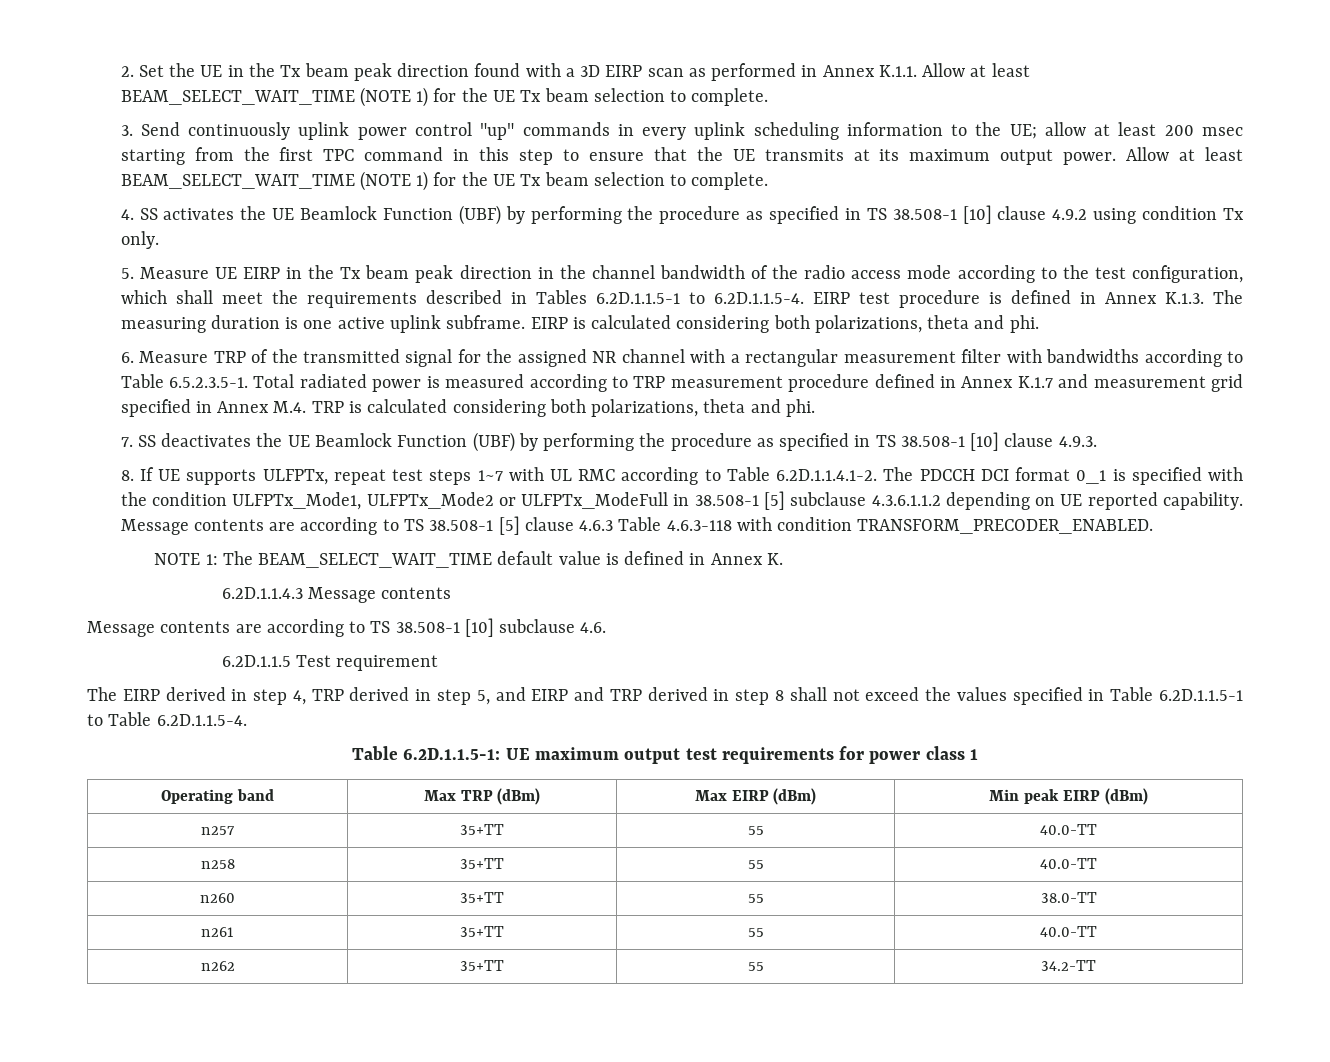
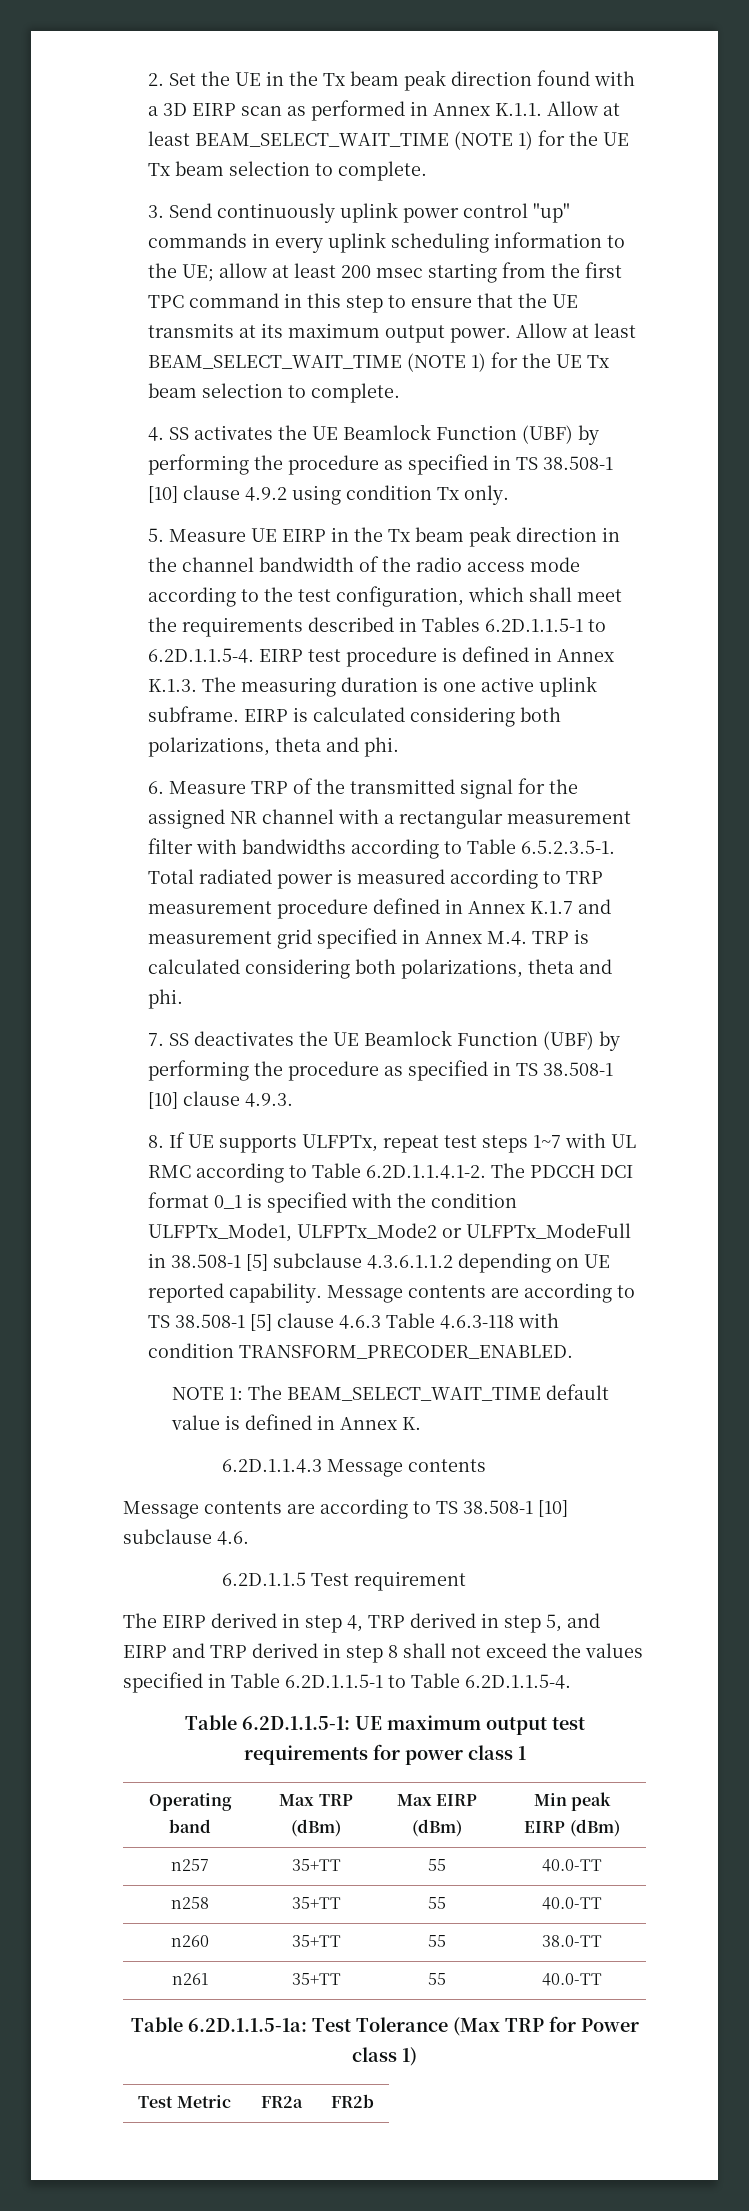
[200,961,235,971] [459,960,504,971] [747,962,764,971] [1041,960,1096,971] // n262 | 35+TT | 55 | 34.2-TT -> [130,2016,639,2036] [352,2047,417,2066] [138,2095,231,2108] [260,2096,303,2108] [331,2094,374,2108] // Table 6.2D.1.1.5-1a: Test Tolerance (Max TRP for Power class 1) // Test Metric | FR2a | FR2b

